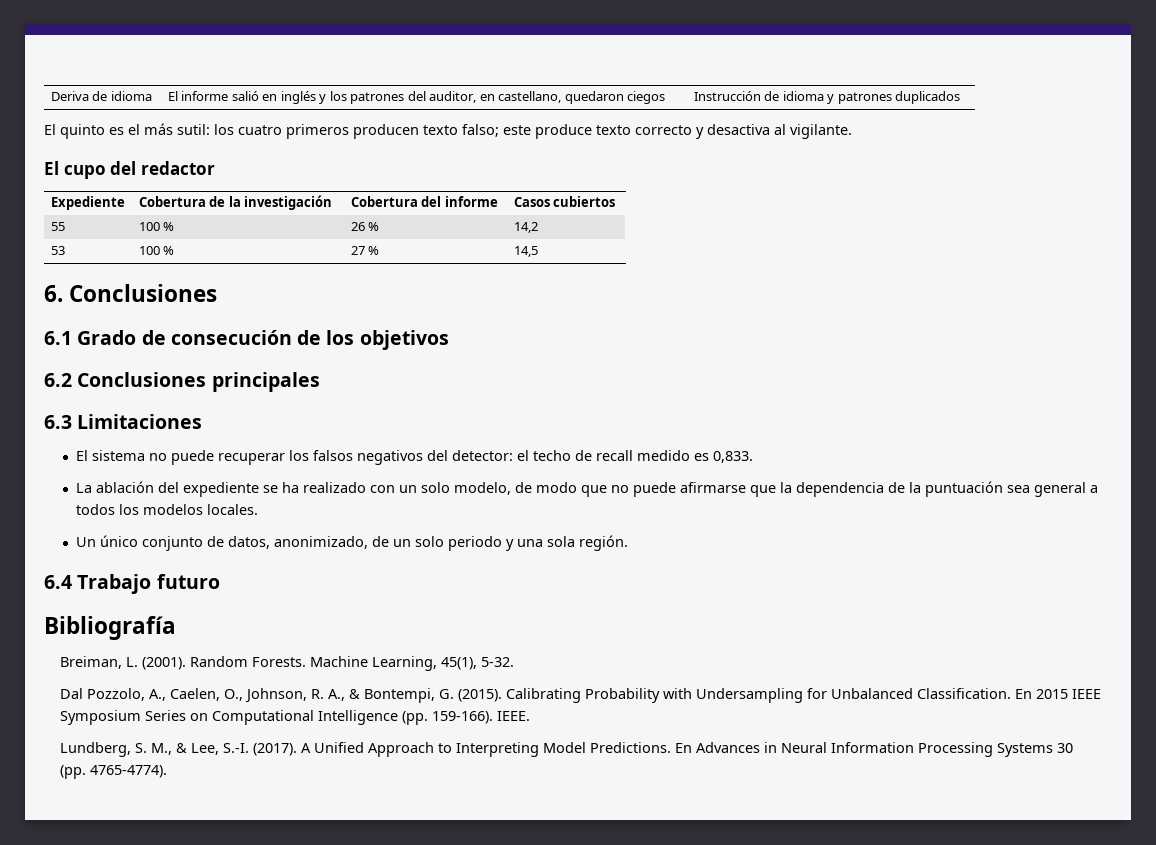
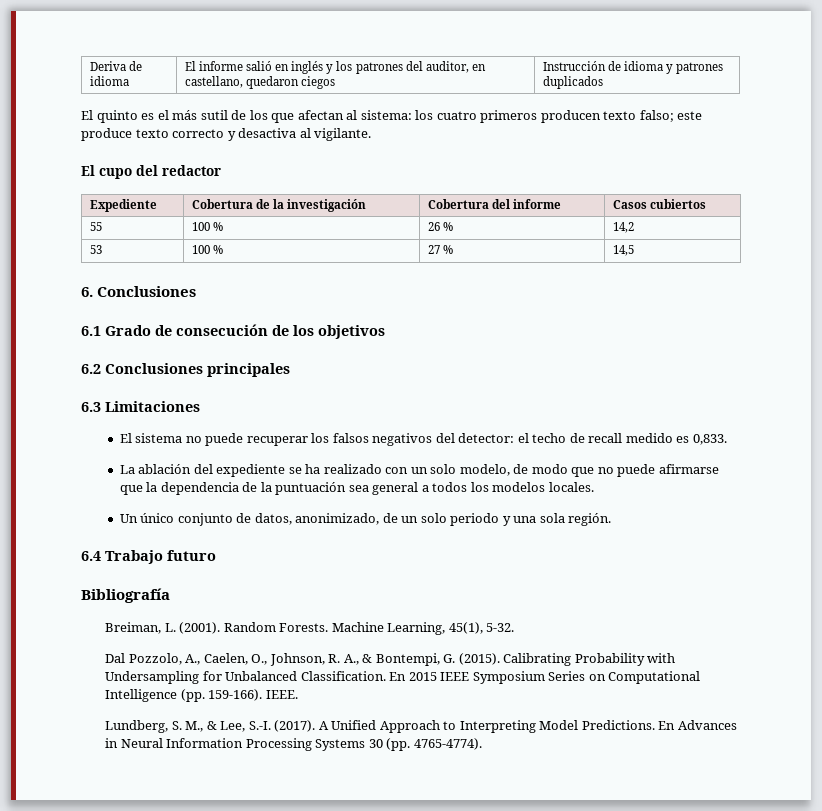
[177,124,210,135] sutil: -> [200,110,412,123] sutil de los que afectan al sistema:

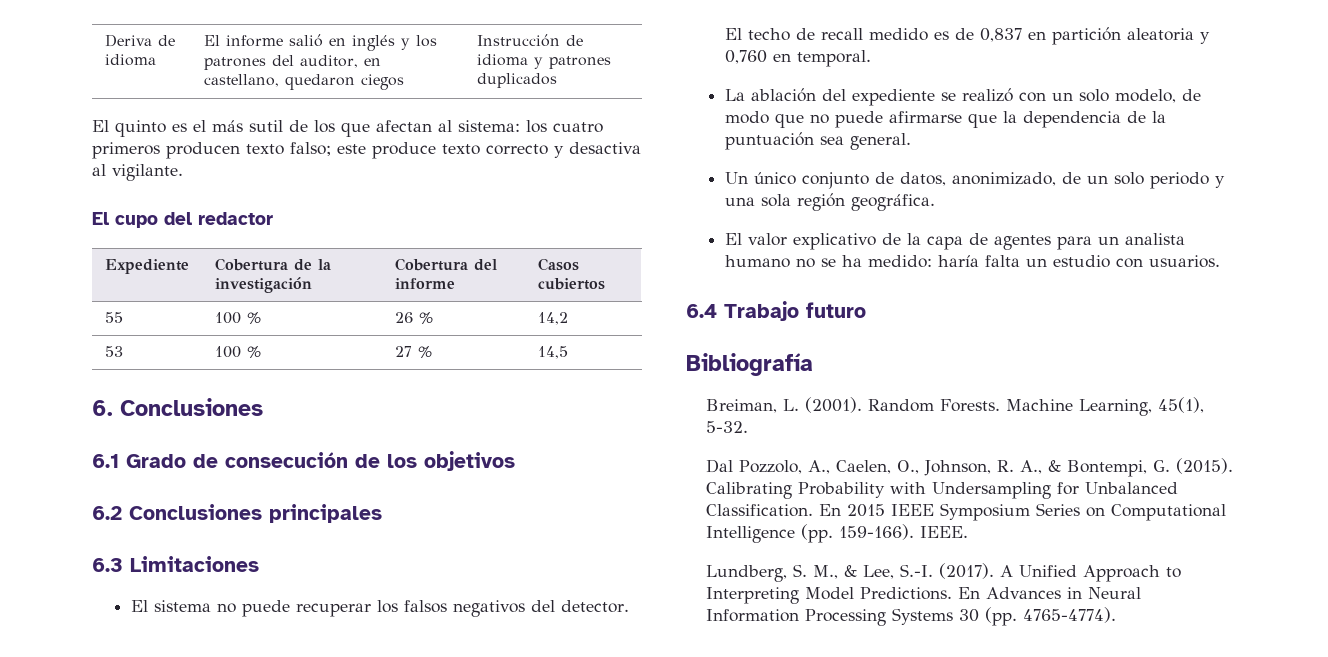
[458,433,529,443] detector: el -> [561,600,630,613] [725,28,743,40] detector. El
[692,434,727,445] 0,833. -> [955,27,1211,45] [725,50,872,67] de 0,837 en partición aleatoria y 0,760 en temporal.
[305,464,382,474] ha realizado -> [962,88,1014,102] realizó
[372,482,594,495] general a todos los modelos locales. -> [850,133,912,150] general.
[568,513,612,526] región. -> [797,193,936,211] [725,233,1186,250] [725,255,1221,268] región geográfica. // El valor explicativo de la capa de agentes para un analista humano no se ha medido: haría falta un estudio con usuarios.

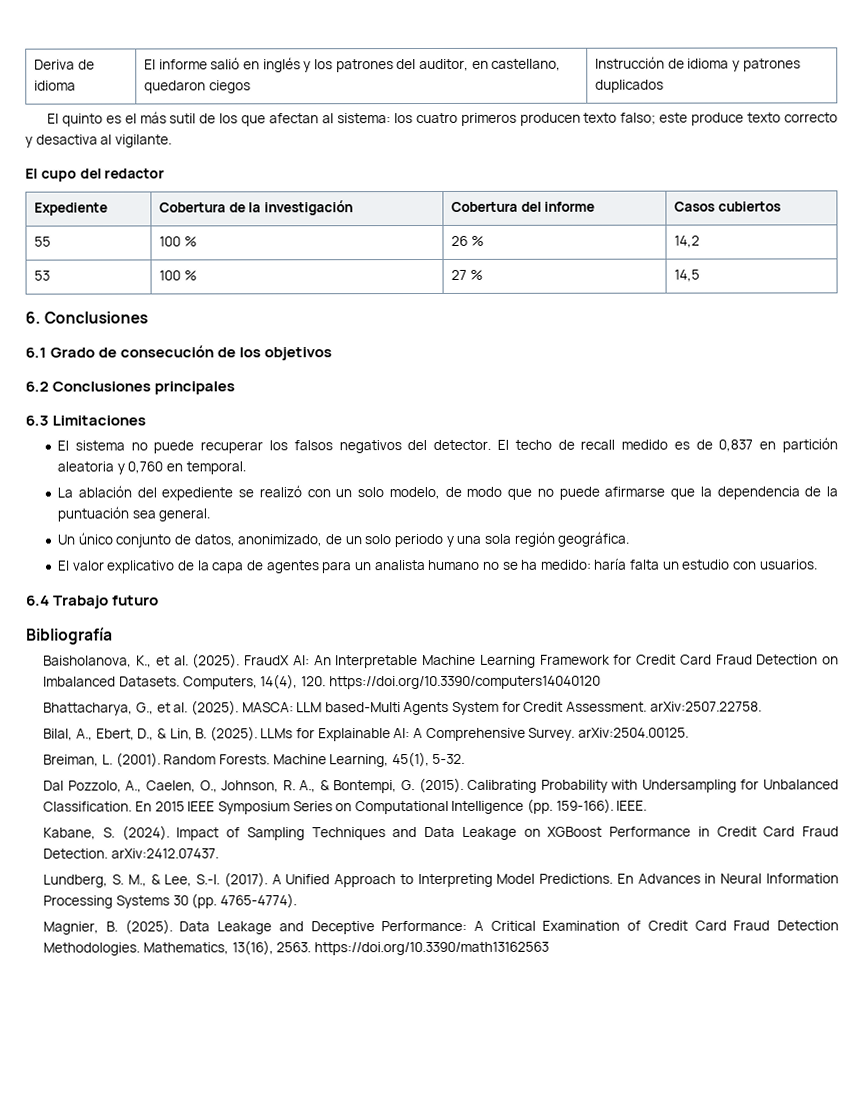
(813, 364) none -> [43,653,840,669] [43,674,601,690] [43,700,762,716] [43,726,689,742] // Baisholanova, K., et al. (2025). FraudX AI: An Interpretable Machine Learning Framework for Credit Card Fraud Detection on Imbalanced Datasets. Computers, 14(4), 120. https://doi.org/10.3390/computers14040120 // Bhattacharya, G., et al. (2025). MASCA: LLM based-Multi Agents System for Credit Assessment. arXiv:2507.22758. // Bilal, A., Ebert, D., & Lin, B. (2025). LLMs for Explainable AI: A Comprehensive Survey. arXiv:2504.00125.
(968, 532) none -> [43,825,840,841] [43,848,219,859] // Kabane, S. (2024). Impact of Sampling Techniques and Data Leakage on XGBoost Performance in Credit Card Fraud Detection. arXiv:2412.07437.
(1116, 615) none -> [43,919,840,935] [43,940,549,956] // Magnier, B. (2025). Data Leakage and Deceptive Performance: A Critical Examination of Credit Card Fraud Detection Methodologies. Mathematics, 13(16), 2563. https://doi.org/10.3390/math13162563

